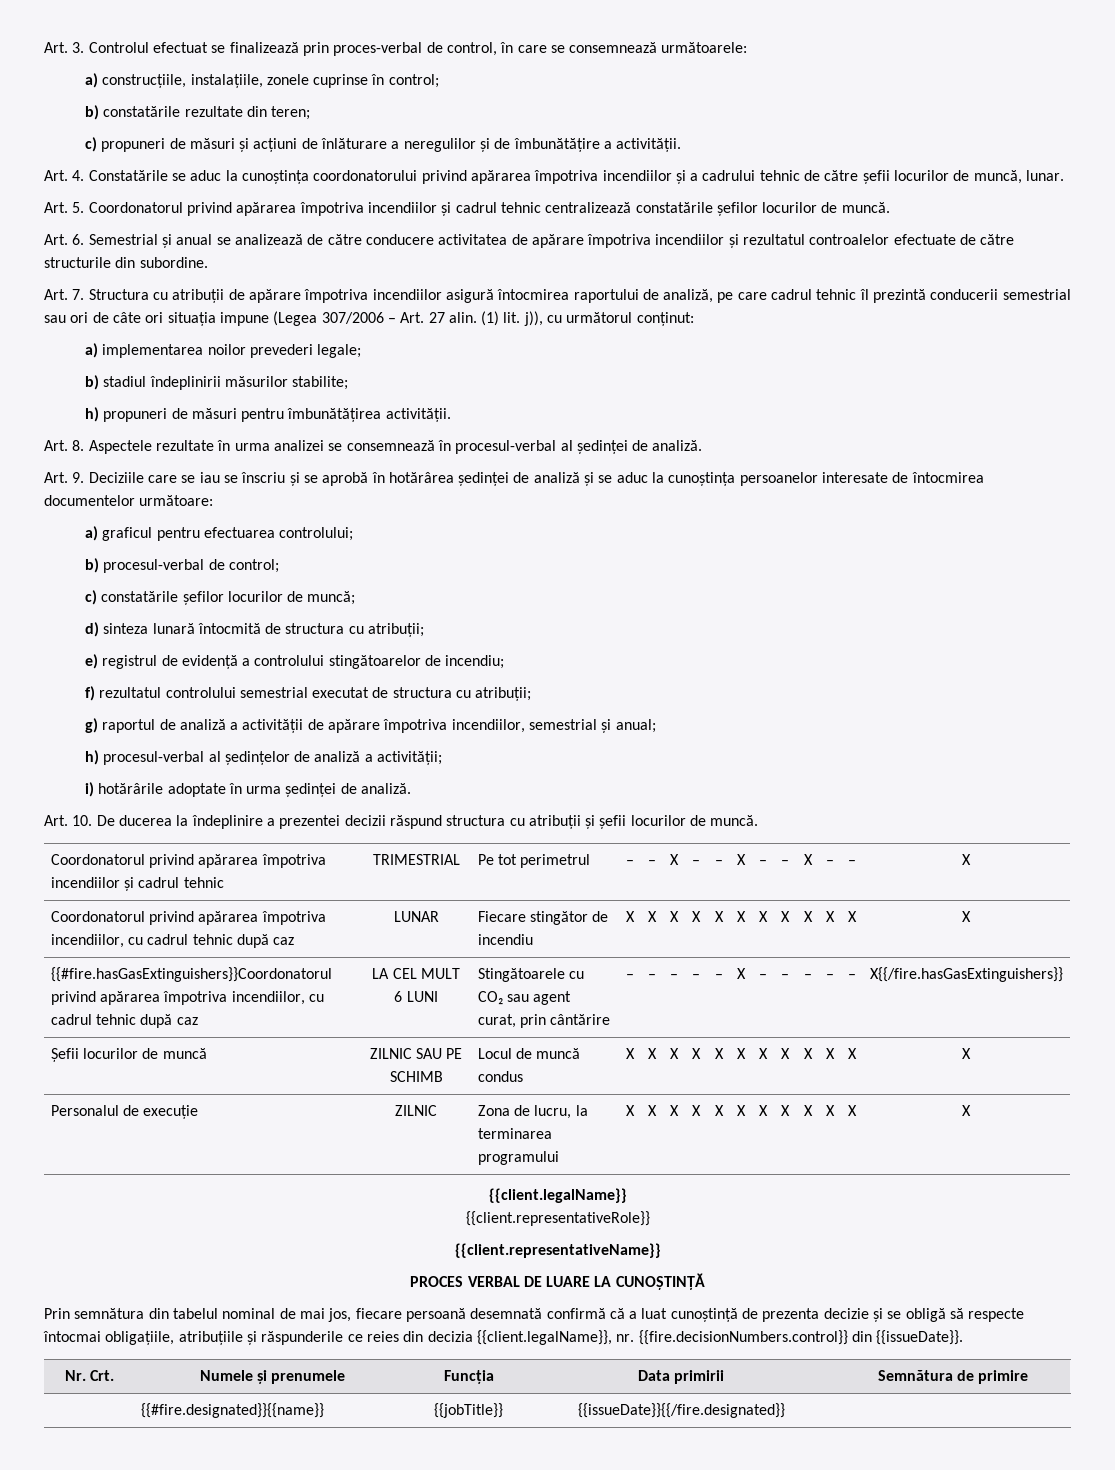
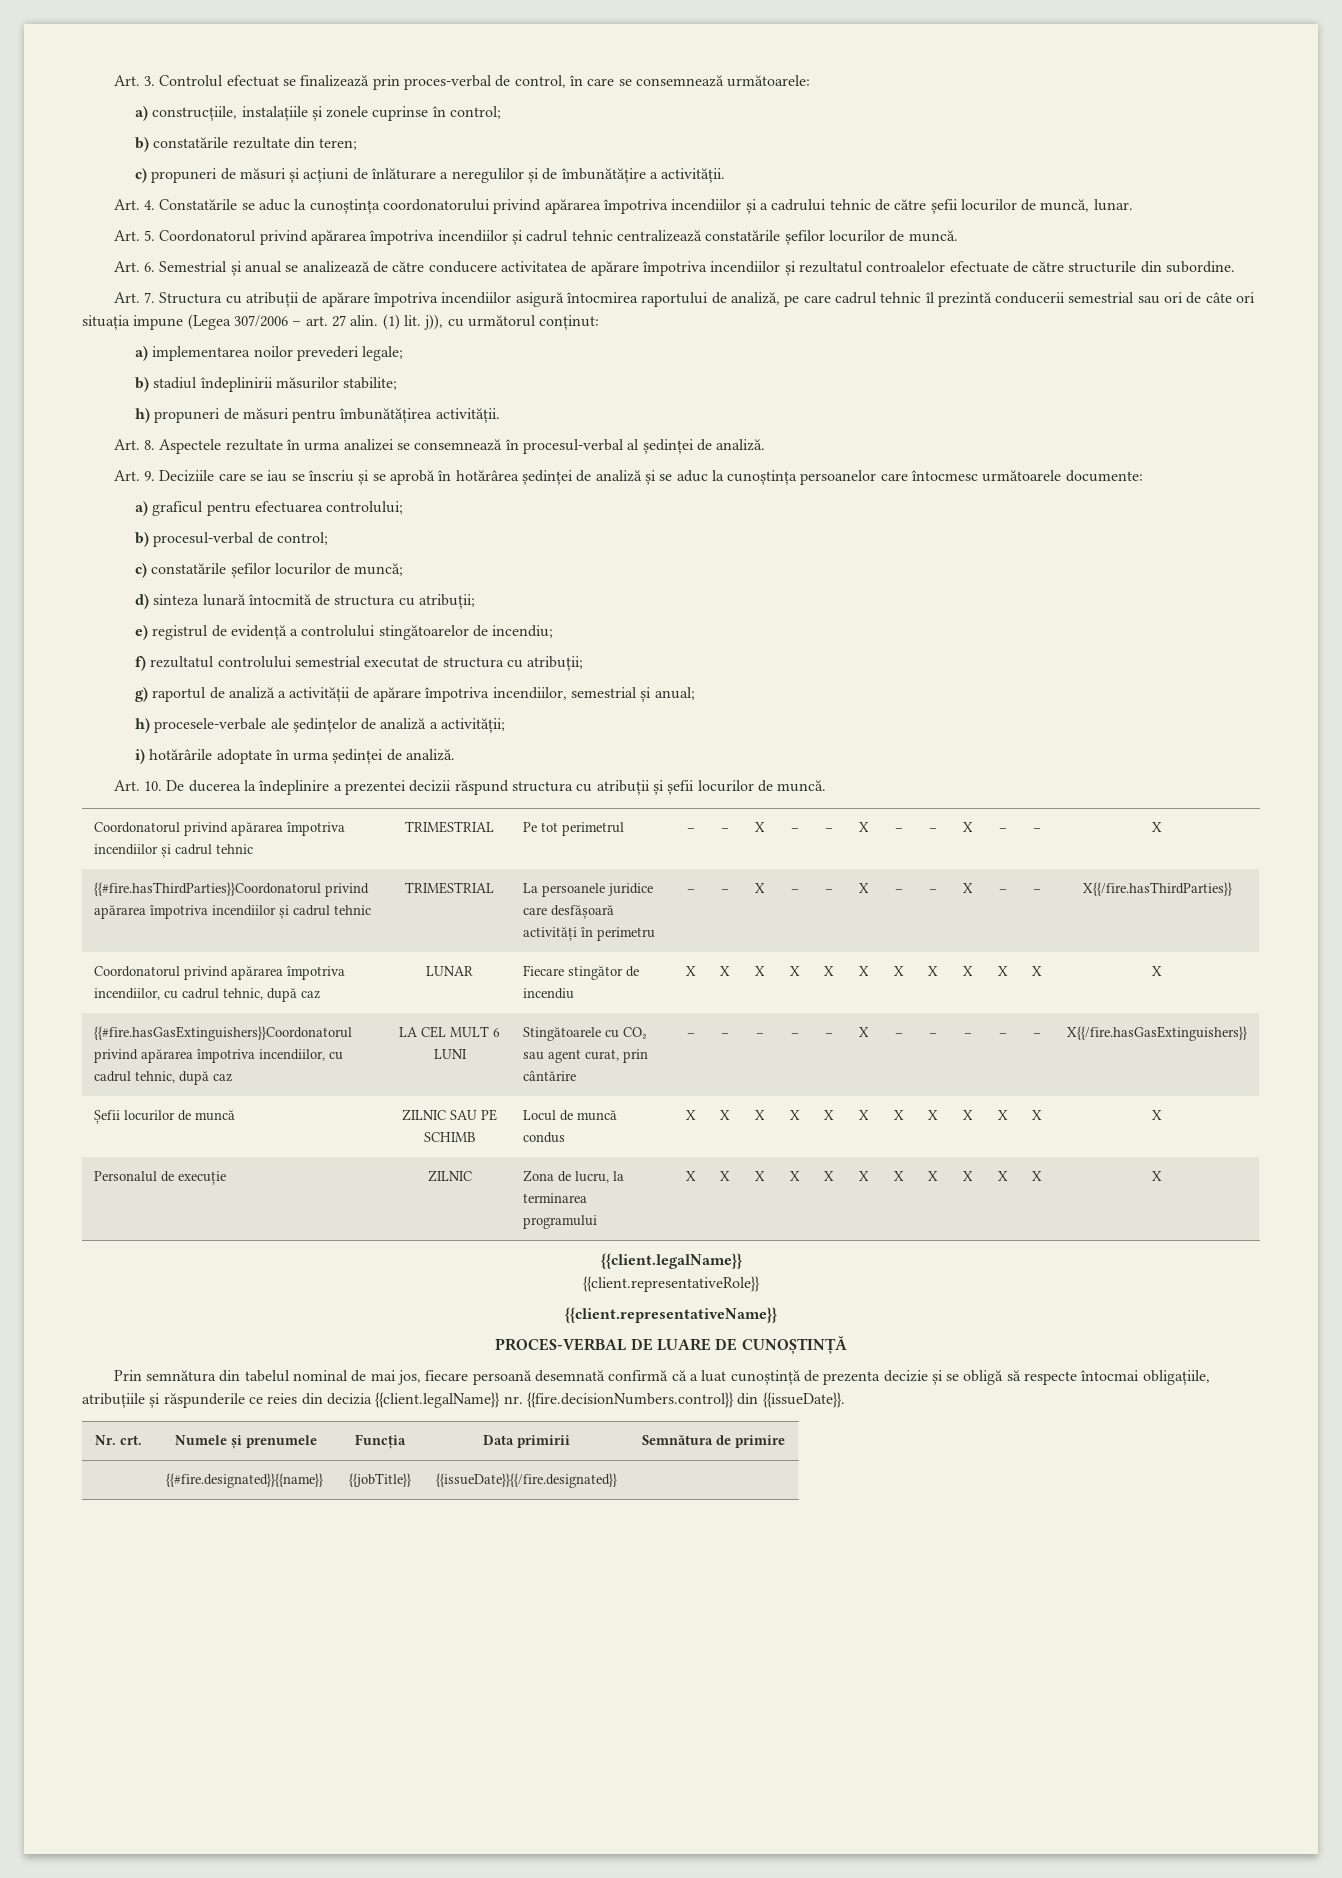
[190,74,263,88] instalațiile, -> [241,106,323,121] instalațiile și
[400,312,425,323] Art. -> [305,316,328,326] art.
[822,472,984,483] [44,495,214,506] interesate de întocmirea documentelor următoare: -> [880,470,1143,482] care întocmesc următoarele documente:
[103,751,221,765] procesul-verbal al -> [154,718,289,733] procesele-verbale ale
(971, 859) none -> [93,882,369,897] [93,904,371,919] [405,882,494,894] [522,883,653,897] [522,905,614,919] [522,926,655,941] [686,889,695,893] [721,889,729,893] [755,883,765,893] [790,889,799,893] [825,889,833,893] [859,883,869,893] [894,889,903,893] [929,889,937,893] [963,883,973,893] [998,889,1007,893] [1033,889,1041,893] [1082,882,1232,896] // {{#fire.hasThirdParties}}Coordonatorul privind apărarea împotriva incendiilor și cadrul tehnic | TRIMESTRIAL | La persoanele juridice care desfășoară activități în perimetru | – | – | X | – | – | X | – | – | X | – | – | X{{/fire.hasThirdParties}}
[192,934,233,945] tehnic -> [222,988,263,1000] tehnic,
[95,1014,136,1025] tehnic -> [134,1071,175,1083] tehnic,
[410,1276,520,1287] PROCES VERBAL -> [495,1338,627,1351] PROCES-VERBAL
[594,1276,612,1287] LA -> [715,1338,738,1351] DE
[476,1330,612,1345] {{client.legalName}}, -> [375,1392,501,1408] {{client.legalName}}
[90,1370,115,1381] Crt. -> [120,1435,142,1445] crt.

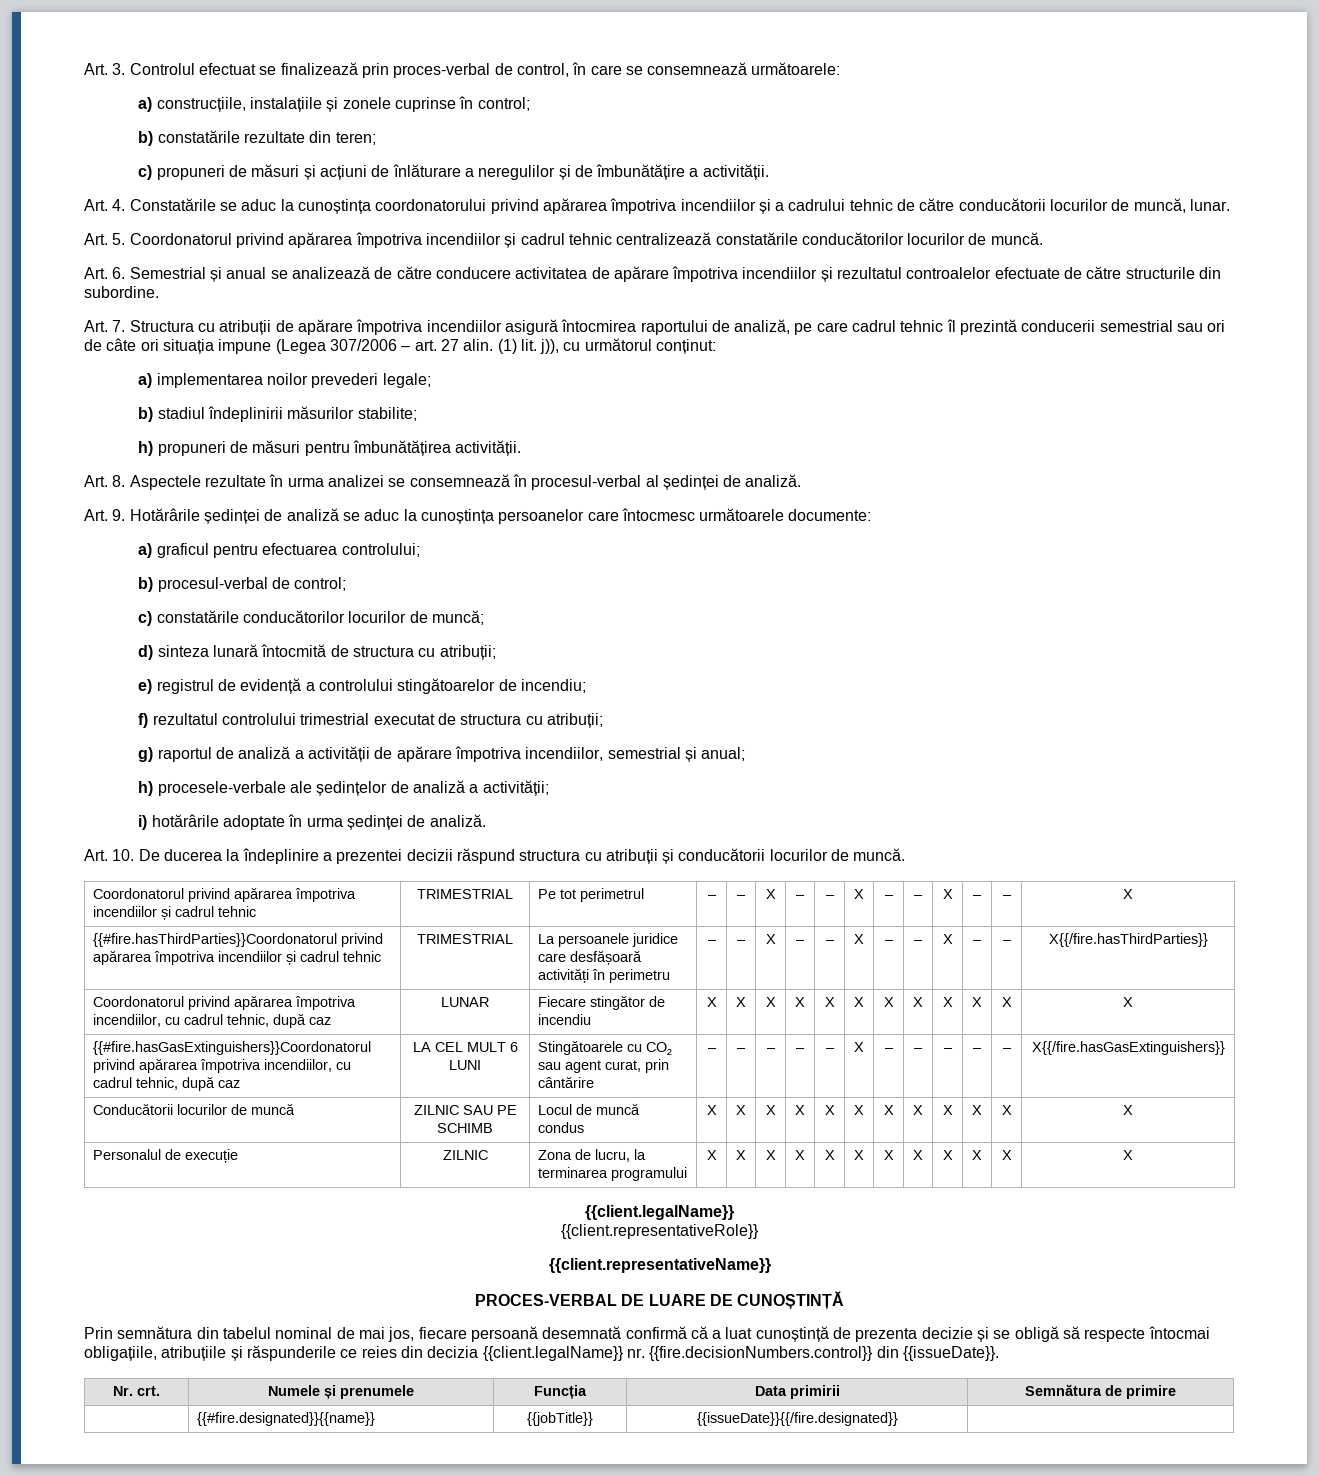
[930,199,958,214] șefii -> [958,198,1046,211] conducătorii
[784,230,825,245] șefilor -> [801,232,904,245] conducătorilor
[159,470,519,485] Deciziile care se iau se înscriu și se aprobă în hotărârea -> [129,508,200,521] Hotărârile
[644,470,656,485] și -> (339, 514) none
[230,563,271,578] șefilor -> [242,610,345,623] conducătorilor
[294,656,361,667] semestrial -> [300,713,370,725] trimestrial
[667,780,695,795] șefii -> [678,848,766,861] conducătorii
[93,1110,120,1124] Șefii -> [93,1103,174,1115] Conducătorii

